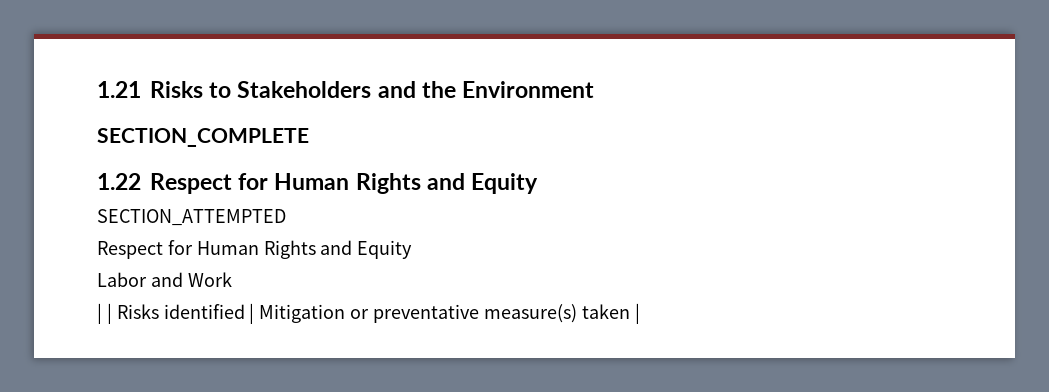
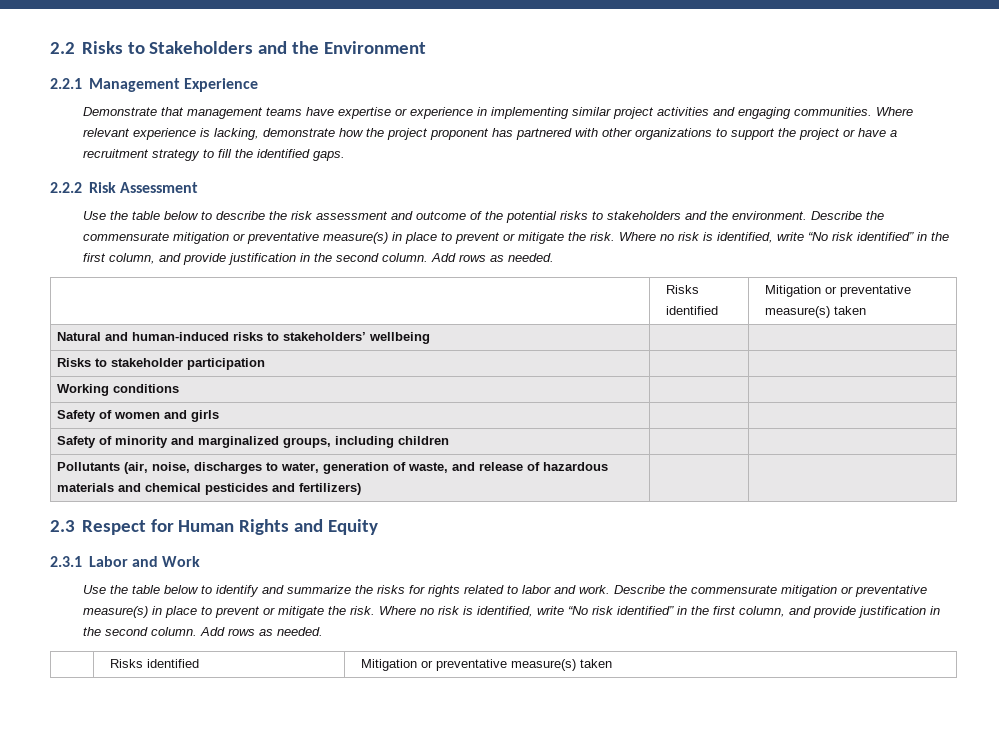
[97,81,141,98] 1.21 -> [50,42,75,54] 2.2
[97,128,309,147] [97,173,539,194] [97,209,286,226] [97,240,413,259] [97,272,232,287] [97,303,640,324] SECTION_COMPLETE // 1.22 Respect for Human Rights and Equity // SECTION_ATTEMPTED // Respect for Human Rights and Equity // Labor and Work // | | Risks identified | Mitigation or preventative measure(s) taken | -> [50,78,258,92] [83,107,914,119] [83,128,898,140] [83,149,346,161] [50,182,198,193] [83,211,885,223] [83,232,950,244] [83,253,555,265] [665,285,699,294] [665,306,718,315] [764,285,911,297] [764,306,866,318] [56,332,430,344] [56,358,265,370] [56,384,179,396] [56,410,219,422] [56,436,449,448] [56,462,608,474] [56,483,361,495] [50,519,379,535] [50,556,201,567] [83,585,928,597] [83,606,941,618] [83,627,324,636] [109,659,199,668] [360,659,612,671] 2.2.1 Management Experience // Demonstrate that management teams have expertise or experience in implementing similar project activities and engaging communities. Where relevant experience is lacking, demonstrate how the project proponent has partnered with other organizations to support the project or have a recruitment strategy to fill the identified gaps. // 2.2.2 Risk Assessment // Use the table below to describe the risk assessment and outcome of the potential risks to stakeholders and the environment. Describe the commensurate mitigation or preventative measure(s) in place to prevent or mitigate the risk. Where no risk is identified, write “No risk identified” in the first column, and provide justification in the second column. Add rows as needed. // | Risks identified | Mitigation or preventative measure(s) taken // Natural and human-induced risks to stakeholders’ wellbeing | | // Risks to stakeholder participation | | // Working conditions | | // Safety of women and girls | | // Safety of minority and marginalized groups, including children | | // Pollutants (air, noise, discharges to water, generation of waste, and release of hazardous materials and chemical pesticides and fertilizers) | | // 2.3 Respect for Human Rights and Equity // 2.3.1 Labor and Work // Use the table below to identify and summarize the risks for rights related to labor and work. Describe the commensurate mitigation or preventative measure(s) in place to prevent or mitigate the risk. Where no risk is identified, write “No risk identified” in the first column, and provide justification in the second column. Add rows as needed. // | Risks identified | Mitigation or preventative measure(s) taken

